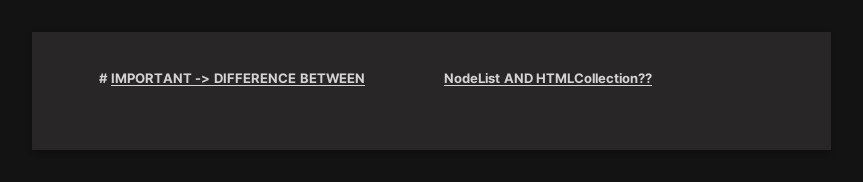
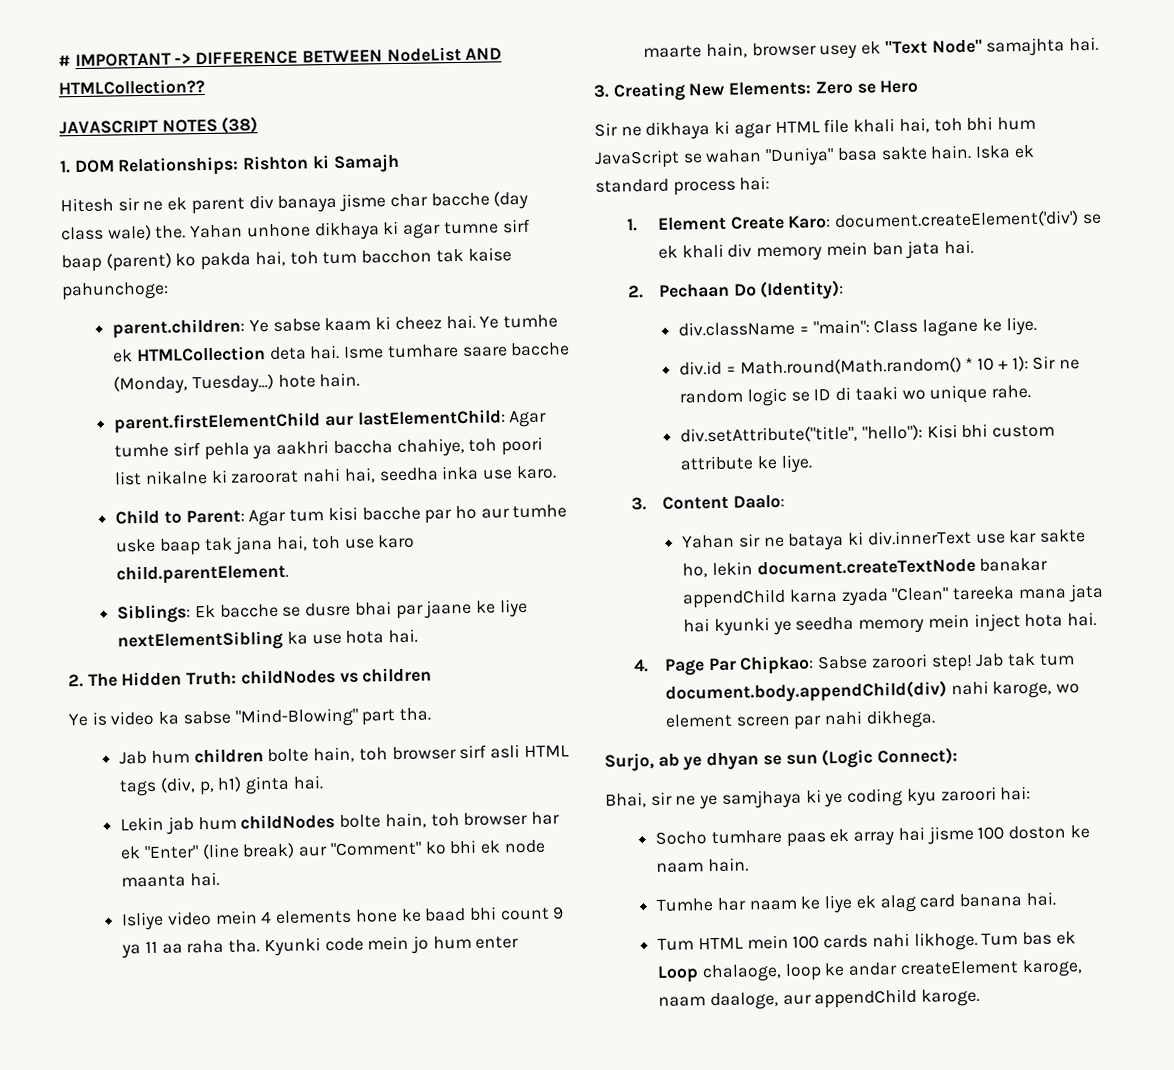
(653, 78) none -> [59,116,259,135] [59,153,400,177] [60,190,529,215] [61,218,531,241] [61,247,512,273] [61,281,169,301] [112,314,558,339] [112,342,571,363] [113,372,361,395] [114,409,548,434] [114,436,543,461] [114,465,557,486] [115,504,568,527] [116,534,416,556] [116,563,290,585] [117,598,528,624] [117,628,419,652] [68,667,433,688] [68,707,432,728] [119,744,570,765] [119,775,324,797] [120,811,560,835] [120,839,546,860] [121,871,220,888] [121,906,565,931] [121,935,520,959] [643,36,1099,60] [593,79,920,102] [594,116,1036,141] [594,144,1035,169] [595,176,771,196] [625,210,1102,232] [657,239,974,262] [627,279,845,301] [678,316,1037,337] [679,355,1080,376] [679,384,1031,407] [680,423,1056,444] [680,454,813,473] [630,494,785,511] [682,529,1086,551] [682,557,1049,578] [682,583,1104,609] [683,611,1097,637] [632,652,1075,676] [664,680,1081,704] [664,709,936,730] [604,747,959,772] [605,785,1032,810] [655,825,1090,847] [656,857,749,873] [656,891,1056,914] [657,931,1076,951] [657,959,1083,983] [658,988,981,1011] // JAVASCRIPT NOTES (38) // 1. DOM Relationships: Rishton ki Samajh // Hitesh sir ne ek parent div banaya jisme char bacche (day class wale) the. Yahan unhone dikhaya ki agar tumne sirf baap (parent) ko pakda hai, toh tum bacchon tak kaise pahunchoge: // parent.children: Ye sabse kaam ki cheez hai. Ye tumhe ek HTMLCollection deta hai. Isme tumhare saare bacche (Monday, Tuesday...) hote hain. // parent.firstElementChild aur lastElementChild: Agar tumhe sirf pehla ya aakhri baccha chahiye, toh poori list nikalne ki zaroorat nahi hai, seedha inka use karo. // Child to Parent: Agar tum kisi bacche par ho aur tumhe uske baap tak jana hai, toh use karo child.parentElement. // Siblings: Ek bacche se dusre bhai par jaane ke liye nextElementSibling ka use hota hai. // 2. The Hidden Truth: childNodes vs children // Ye is video ka sabse "Mind-Blowing" part tha. // Jab hum children bolte hain, toh browser sirf asli HTML tags (div, p, h1) ginta hai. // Lekin jab hum childNodes bolte hain, toh browser har ek "Enter" (line break) aur "Comment" ko bhi ek node maanta hai. // Isliye video mein 4 elements hone ke baad bhi count 9 ya 11 aa raha tha. Kyunki code mein jo hum enter maarte hain, browser usey ek "Text Node" samajhta hai. // 3. Creating New Elements: Zero se Hero // Sir ne dikhaya ki agar HTML file khali hai, toh bhi hum JavaScript se wahan "Duniya" basa sakte hain. Iska ek standard process hai: // 1. Element Create Karo: document.createElement('div') se ek khali div memory mein ban jata hai. // 2. Pechaan Do (Identity): // div.className = "main": Class lagane ke liye. // div.id = Math.round(Math.random() * 10 + 1): Sir ne random logic se ID di taaki wo unique rahe. // div.setAttribute("title", "hello"): Kisi bhi custom attribute ke liye. // 3. Content Daalo: // Yahan sir ne bataya ki div.innerText use kar sakte ho, lekin document.createTextNode banakar appendChild karna zyada "Clean" tareeka mana jata hai kyunki ye seedha memory mein inject hota hai. // 4. Page Par Chipkao: Sabse zaroori step! Jab tak tum document.body.appendChild(div) nahi karoge, wo element screen par nahi dikhega. // Surjo, ab ye dhyan se sun (Logic Connect): // Bhai, sir ne ye samjhaya ki ye coding kyu zaroori hai: // Socho tumhare paas ek array hai jisme 100 doston ke naam hain. // Tumhe har naam ke liye ek alag card banana hai. // Tum HTML mein 100 cards nahi likhoge. Tum bas ek Loop chalaoge, loop ke andar createElement karoge, naam daaloge, aur appendChild karoge.

